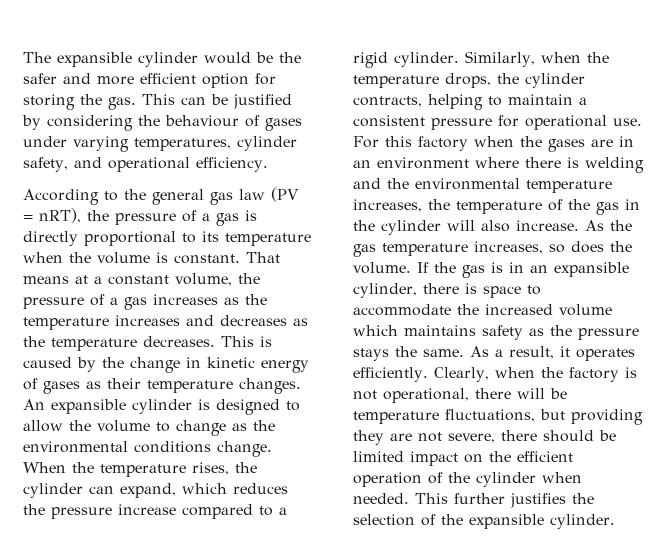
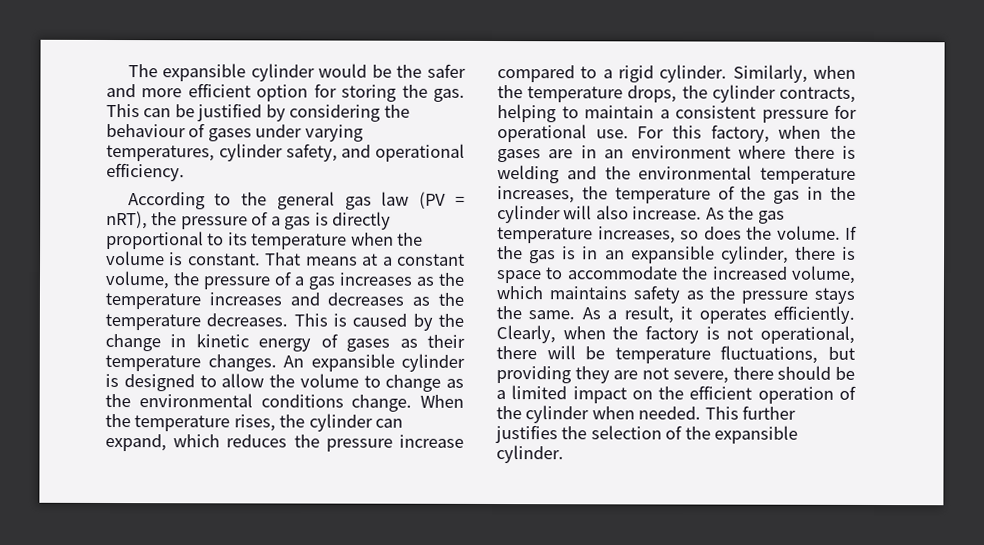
[418,136,468,151] factory -> [710,124,770,143] factory,
[559,304,612,316] volume -> [791,265,856,284] volume,
(616, 435) none -> [496,390,506,400] a

